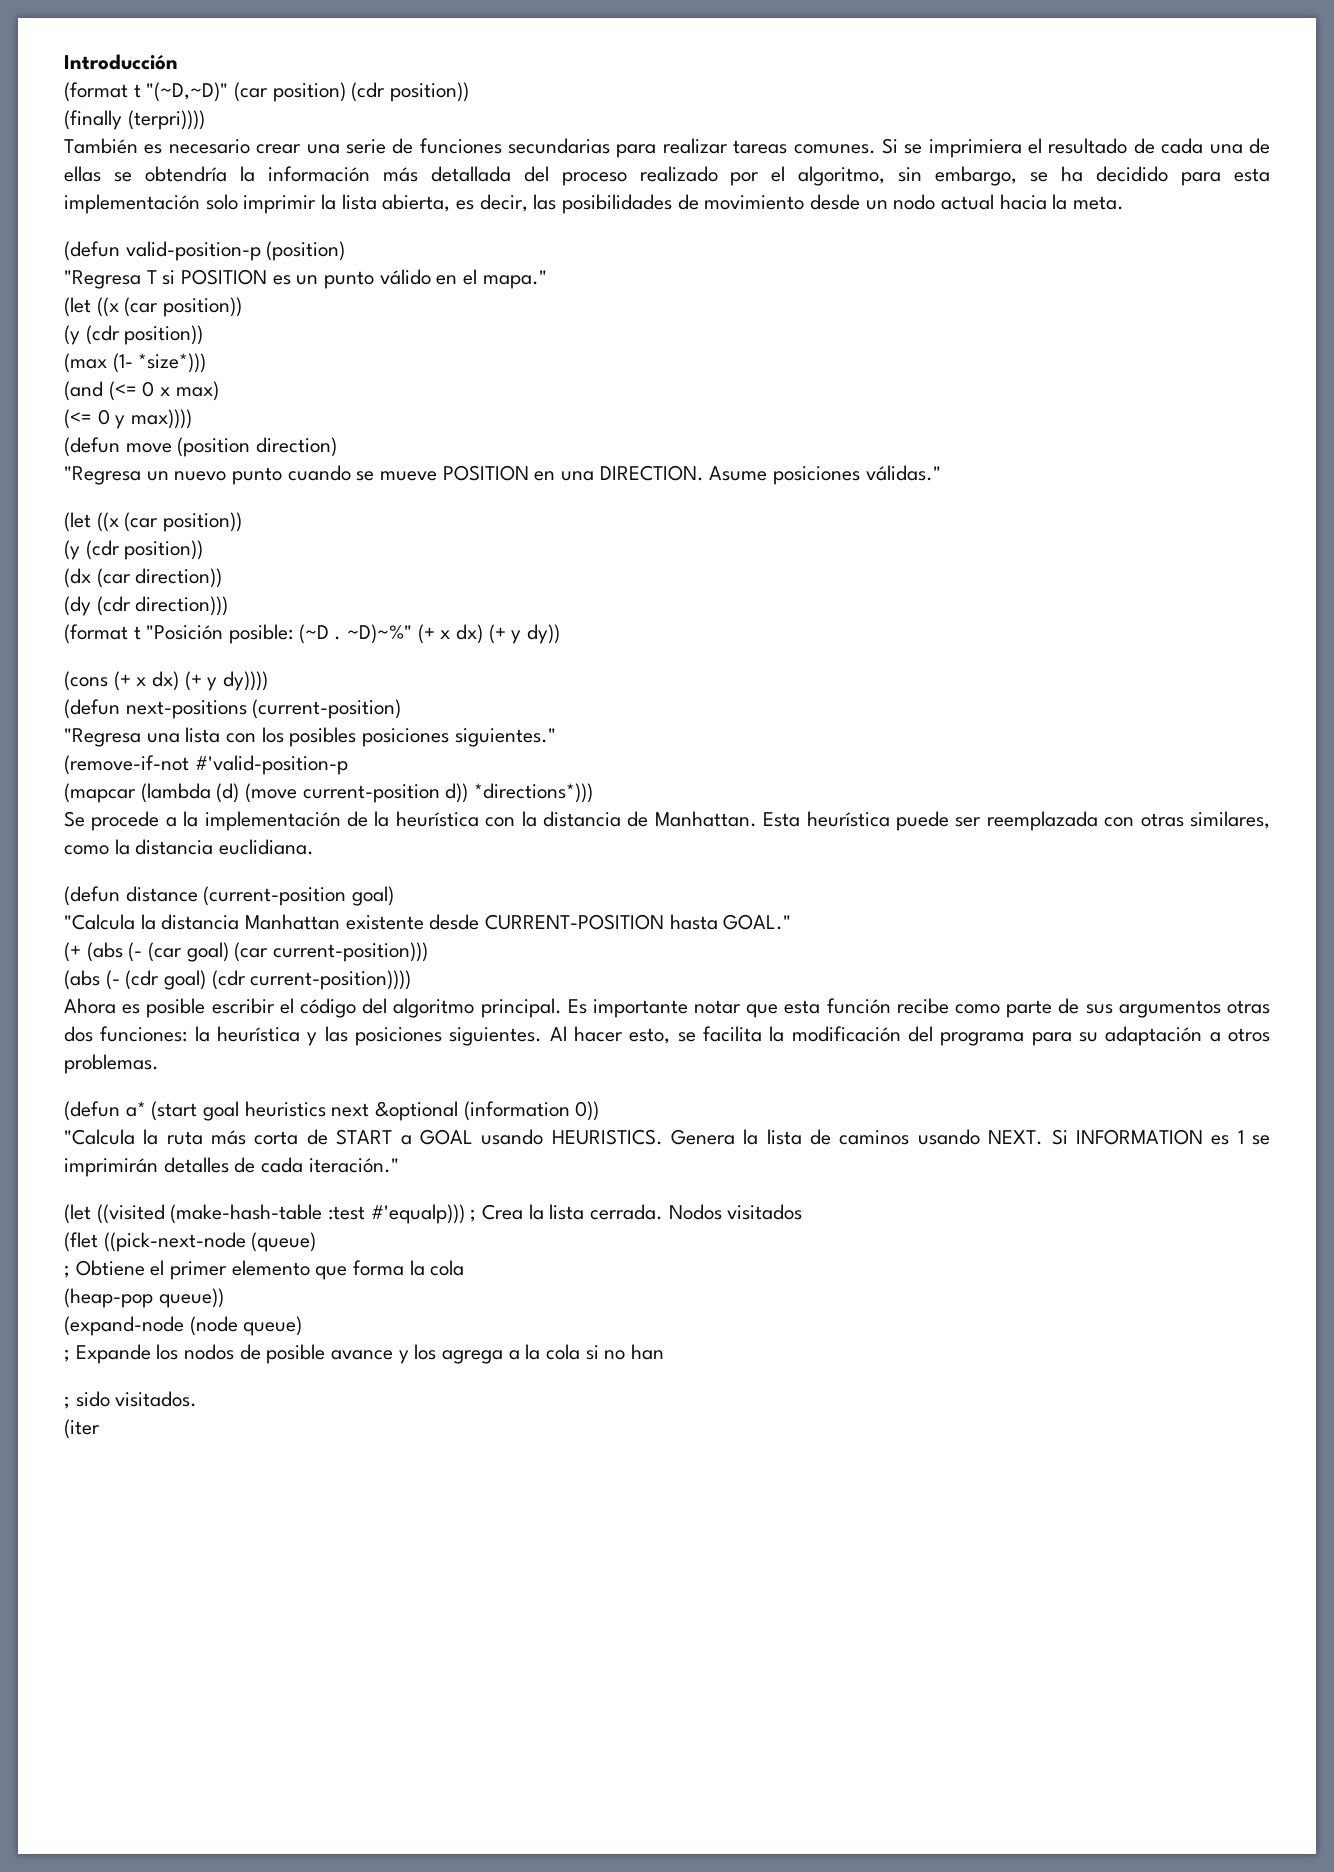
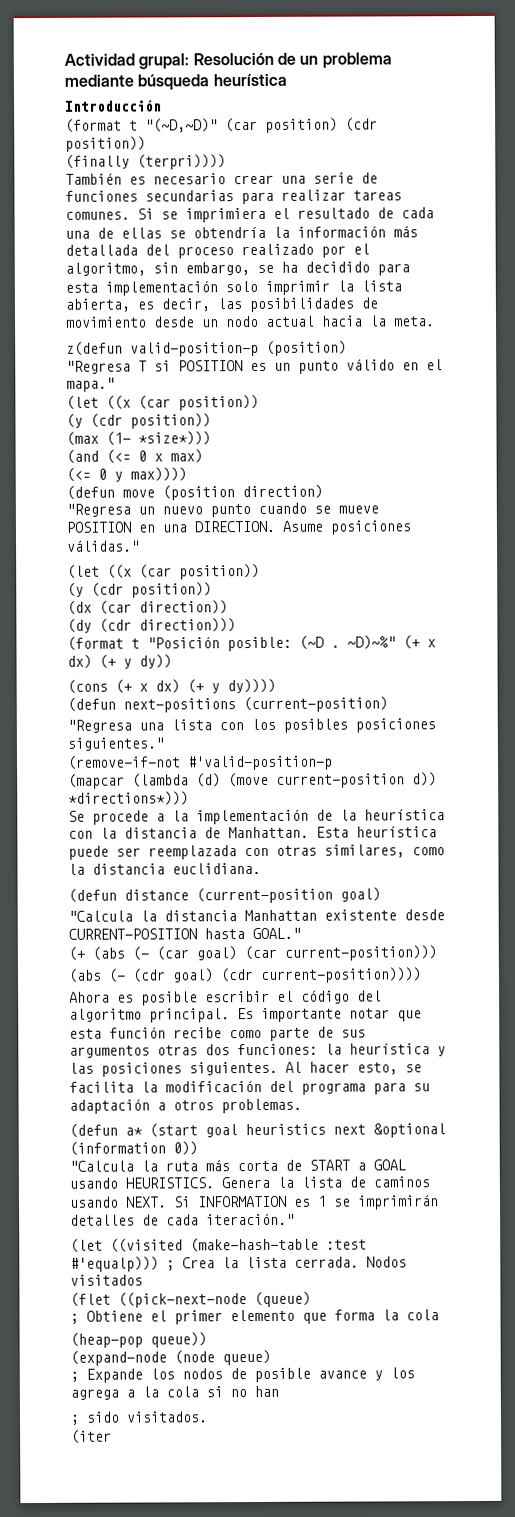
(64, 62) none -> [64,52,392,70] [64,73,287,91] Actividad grupal: Resolución de un problema mediante búsqueda heurística //
[64,241,120,261] (defun -> [66,341,123,356] z(defun

